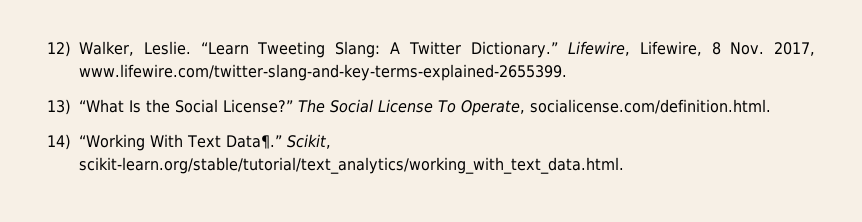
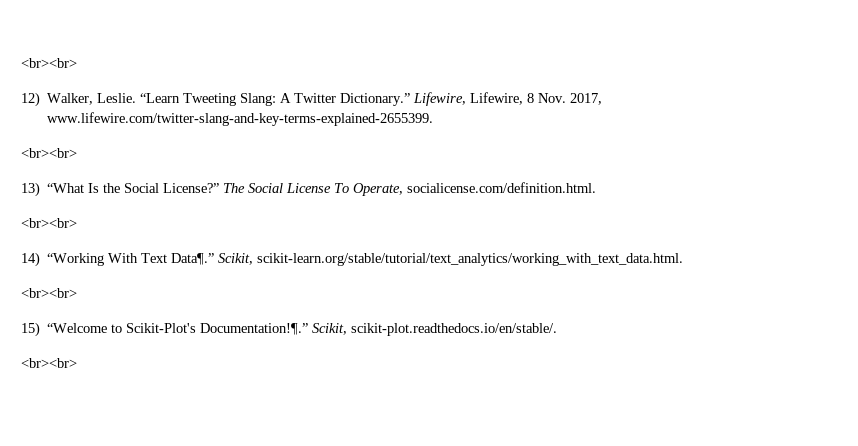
(47, 49) none -> [21,58,77,68] <br><br> //
(567, 72) none -> [21,148,77,158] // <br><br>
(771, 106) none -> [21,218,77,228] // <br><br>
(624, 165) none -> [21,288,77,298] [21,322,558,337] [21,358,77,368] // <br><br> // 15) “Welcome to Scikit-Plot's Documentation!¶.” Scikit, scikit-plot.readthedocs.io/en/stable/. // <br><br>

